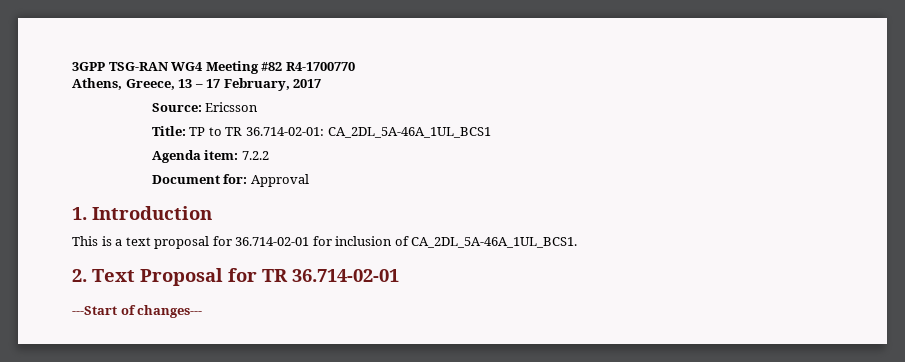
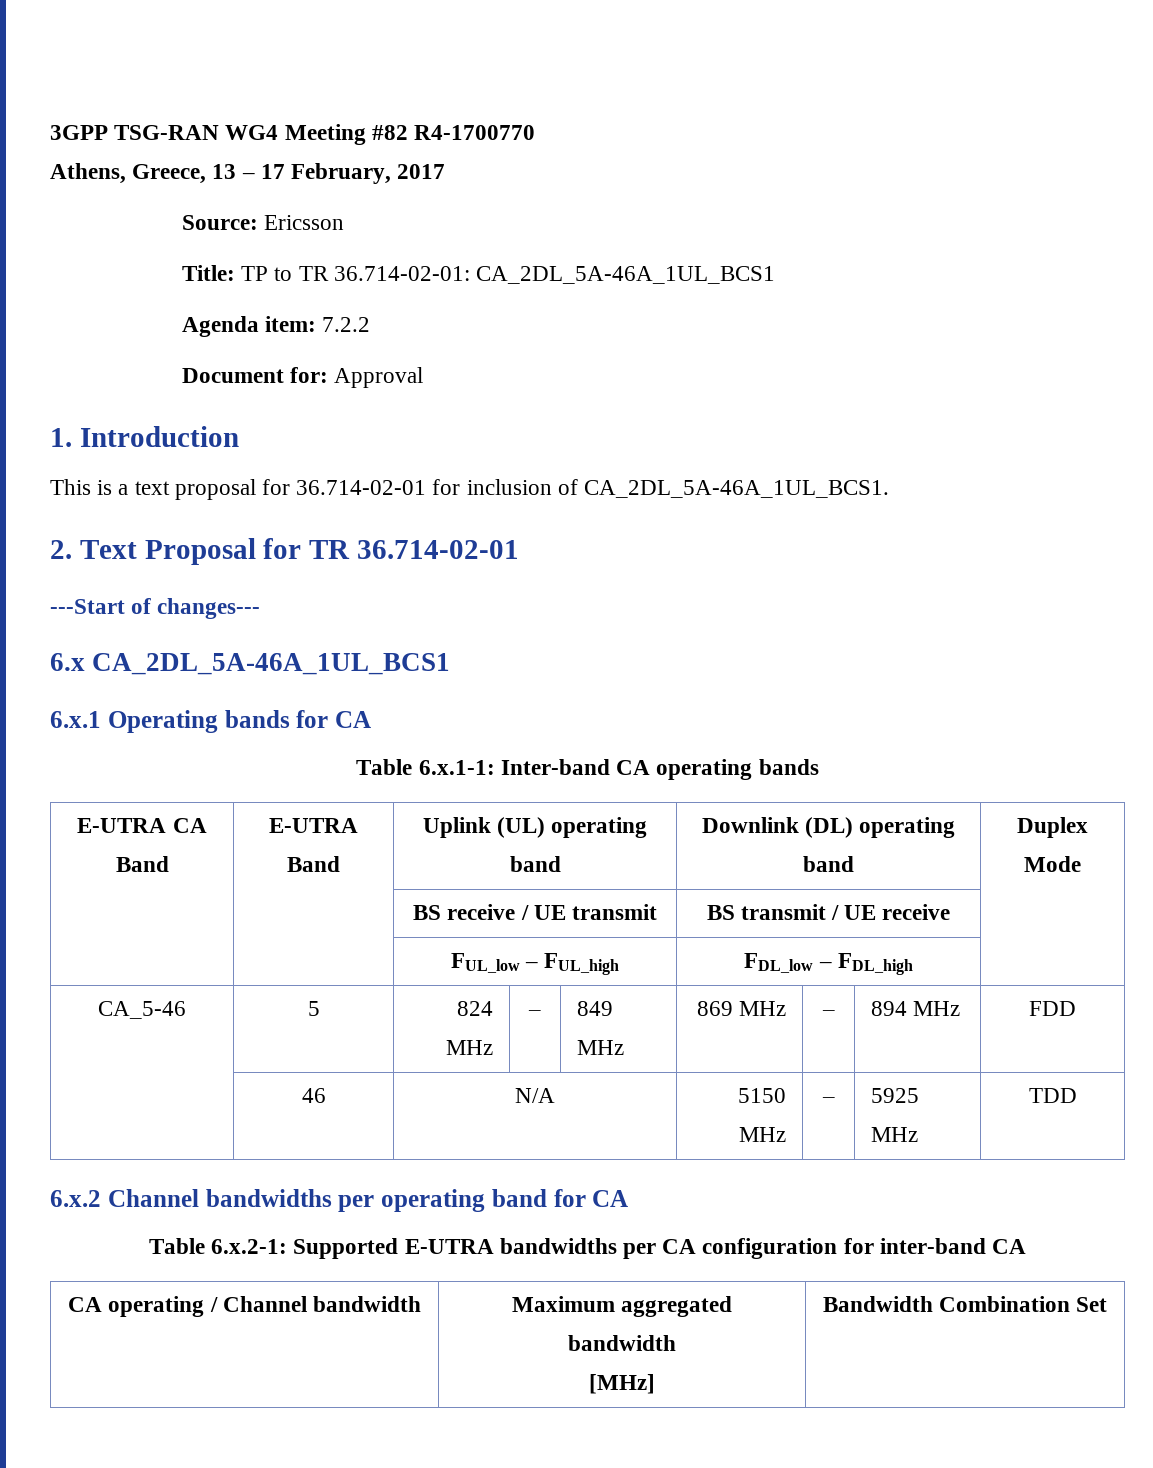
(203, 311) none -> [50,653,451,675] [50,710,371,733] [356,759,819,780] [77,818,207,833] [115,856,169,872] [269,818,358,833] [287,856,340,872] [422,817,648,838] [509,856,561,872] [701,817,956,838] [803,856,854,872] [1017,817,1088,838] [1024,856,1081,872] [413,904,657,920] [706,904,951,920] [450,953,620,975] [744,953,913,975] [98,1001,186,1019] [307,1001,320,1016] [456,1001,493,1016] [445,1040,493,1055] [528,1010,541,1016] [577,1001,614,1016] [577,1040,625,1055] [696,1001,786,1016] [821,1010,835,1016] [871,1001,961,1016] [1029,1001,1076,1016] [301,1088,326,1103] [515,1088,555,1103] [737,1088,786,1103] [738,1127,786,1142] [821,1097,835,1103] [871,1088,920,1103] [871,1127,919,1142] [1028,1088,1077,1103] [50,1189,629,1212] [148,1238,1027,1259] [68,1296,421,1317] [511,1296,733,1317] [568,1335,676,1351] [589,1374,655,1394] [822,1296,1108,1312] // 6.x CA_2DL_5A-46A_1UL_BCS1 // 6.x.1 Operating bands for CA // Table 6.x.1-1: Inter-band CA operating bands // E-UTRA CA Band | E-UTRA Band | Uplink (UL) operating band | Downlink (DL) operating band | Duplex Mode // | | BS receive / UE transmit | BS transmit / UE receive | // | | FUL_low – FUL_high | FDL_low – FDL_high | // CA_5-46 | 5 | 824 MHz | – | 849 MHz | 869 MHz | – | 894 MHz | FDD // | 46 | N/A | 5150 MHz | – | 5925 MHz | TDD // 6.x.2 Channel bandwidths per operating band for CA // Table 6.x.2-1: Supported E-UTRA bandwidths per CA configuration for inter-band CA // CA operating / Channel bandwidth | Maximum aggregated bandwidth // [MHz] | Bandwidth Combination Set

